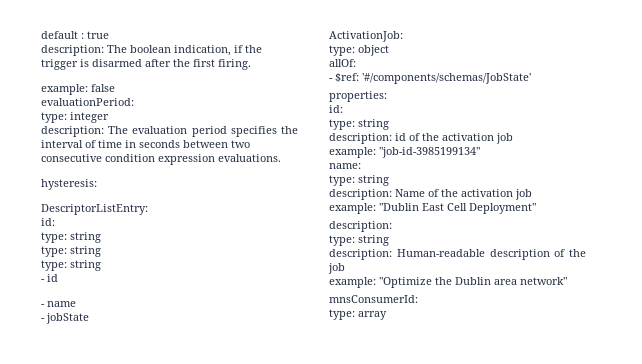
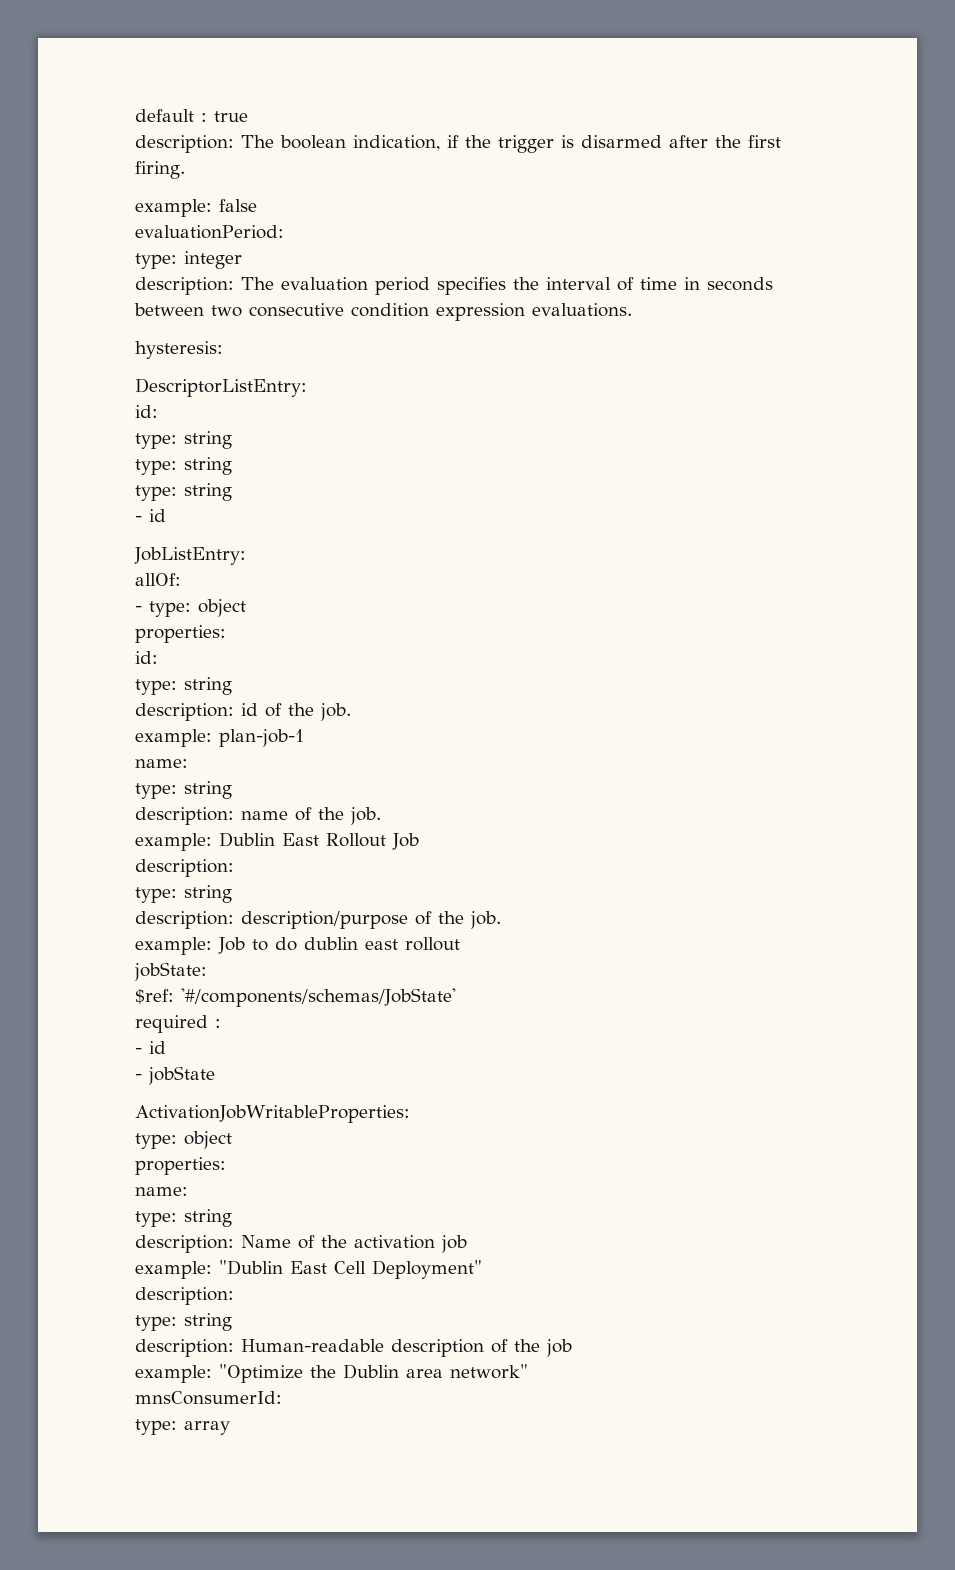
[41,301,76,307] [41,313,89,324] [329,31,403,42] [329,45,389,56] - name // - jobState // ActivationJob: // type: object -> [134,547,246,565] JobListEntry:
[335,73,531,84] $ref: '#/components/schemas/JobState' -> [149,599,246,617] type: object
[442,133,513,144] [329,147,480,158] activation job // example: "job-id-3985199134" -> [320,703,351,721] [135,729,304,747] [135,759,188,768] [135,781,232,799] [135,807,381,825] [135,832,419,851] [135,859,234,877] [135,885,232,903] [135,911,501,929] [135,937,460,955] [134,962,207,981] [135,988,456,1007] [135,1015,221,1033] [135,1041,166,1054] [135,1066,215,1085] [135,1105,410,1123] [135,1131,232,1149] [135,1157,226,1175] job. // example: plan-job-1 // name: // type: string // description: name of the job. // example: Dublin East Rollout Job // description: // type: string // description: description/purpose of the job. // example: Job to do dublin east rollout // jobState: // $ref: '#/components/schemas/JobState' // required : // - id // - jobState // ActivationJobWritableProperties: // type: object // properties:

